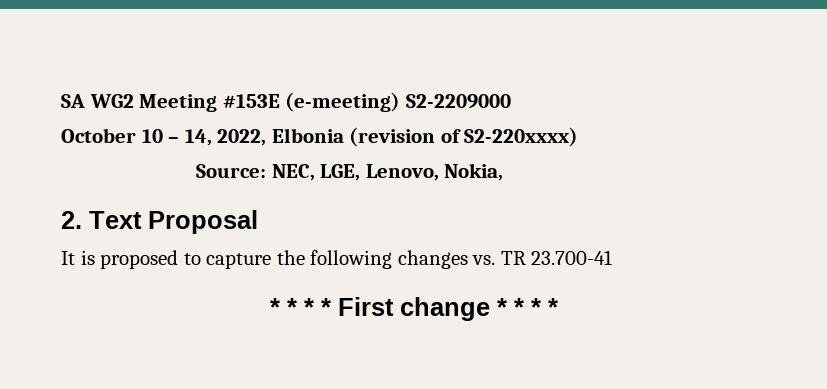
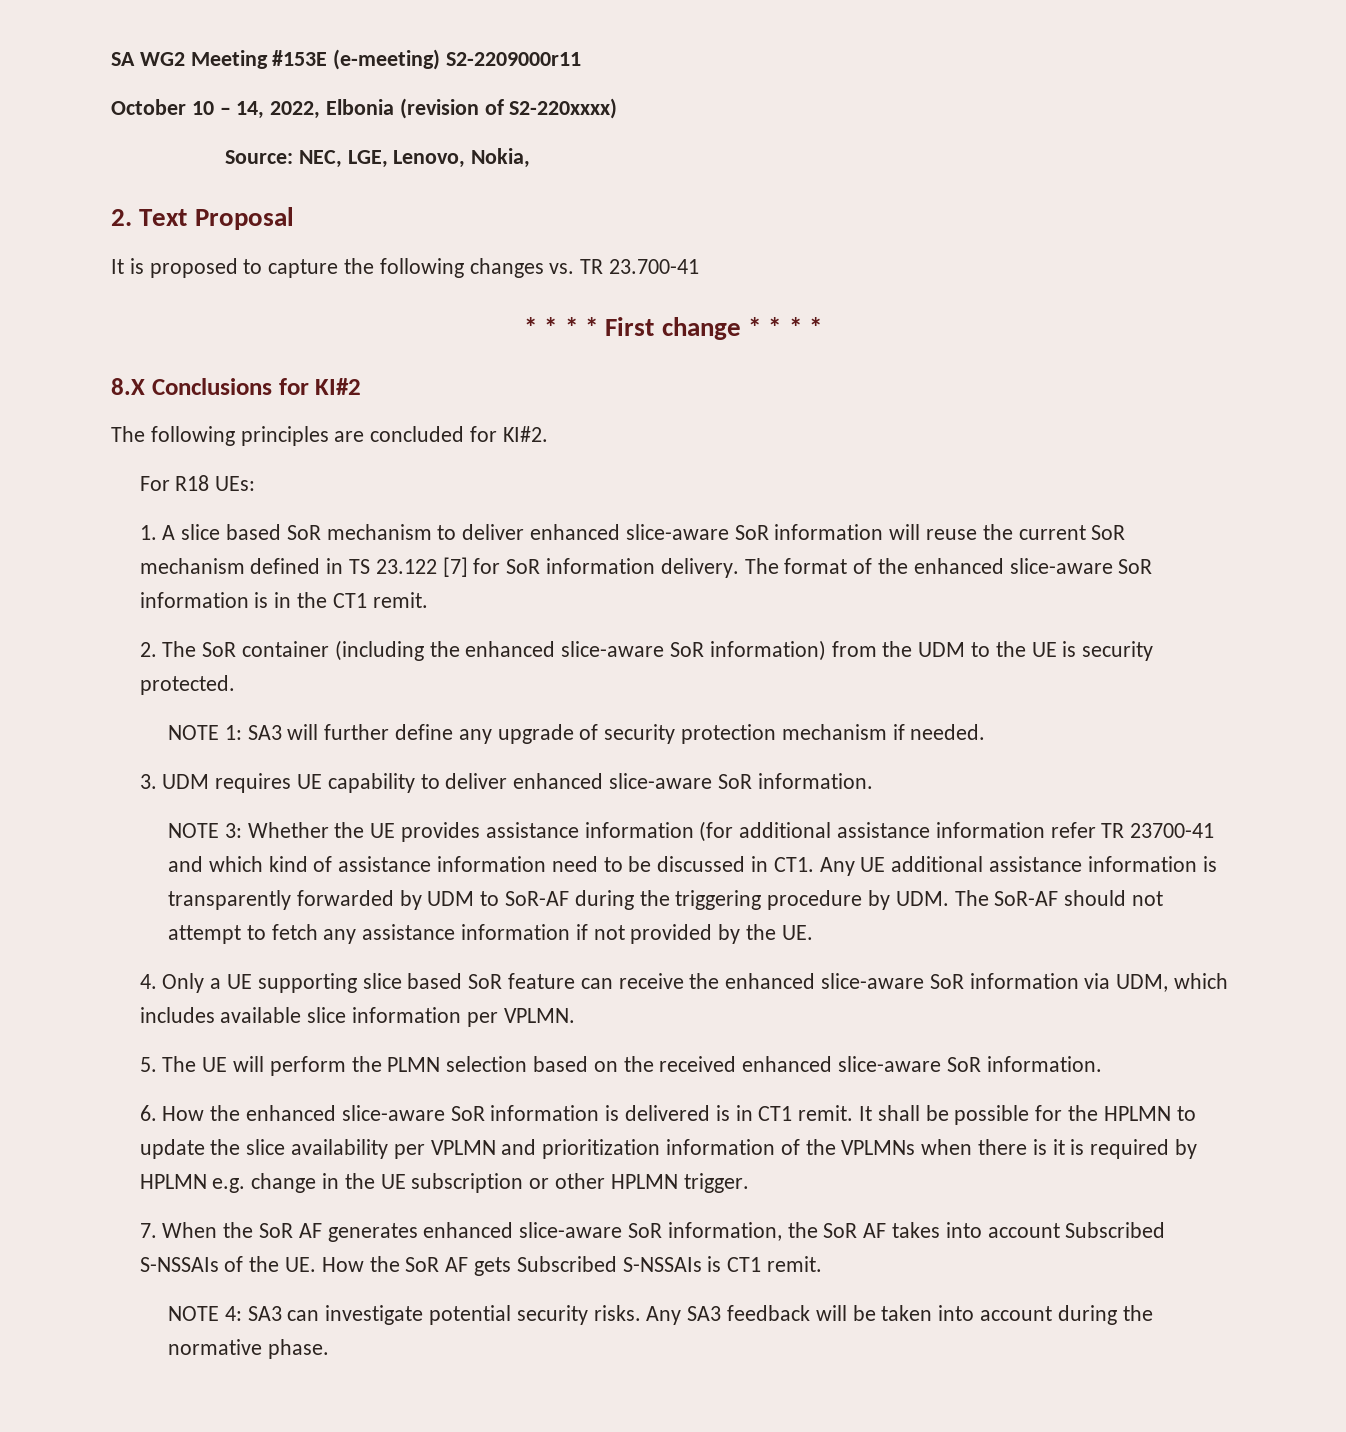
[405,94,511,109] S2-2209000 -> [446,52,582,66] S2-2209000r11
(558, 307) none -> [111,378,362,395] [111,426,548,446] [139,475,256,491] [139,524,1126,540] [139,557,1153,578] [139,592,428,608] [139,640,1154,661] [139,675,235,695] [168,724,986,744] [139,773,873,793] [168,821,1215,842] [168,856,1217,876] [168,890,1164,910] [168,924,813,944] [139,973,1228,993] [139,1007,575,1027] [139,1056,1102,1076] [139,1105,1196,1125] [139,1139,1197,1159] [139,1173,749,1193] [139,1222,1166,1242] [139,1256,822,1276] [168,1305,1153,1325] [168,1339,329,1359] // 8.X Conclusions for KI#2 // The following principles are concluded for KI#2. // For R18 UEs: // 1. A slice based SoR mechanism to deliver enhanced slice-aware SoR information will reuse the current SoR mechanism defined in TS 23.122 [7] for SoR information delivery. The format of the enhanced slice-aware SoR information is in the CT1 remit. // 2. The SoR container (including the enhanced slice-aware SoR information) from the UDM to the UE is security protected. // NOTE 1: SA3 will further define any upgrade of security protection mechanism if needed. // 3. UDM requires UE capability to deliver enhanced slice-aware SoR information. // NOTE 3: Whether the UE provides assistance information (for additional assistance information refer TR 23700-41 and which kind of assistance information need to be discussed in CT1. Any UE additional assistance information is transparently forwarded by UDM to SoR-AF during the triggering procedure by UDM. The SoR-AF should not attempt to fetch any assistance information if not provided by the UE. // 4. Only a UE supporting slice based SoR feature can receive the enhanced slice-aware SoR information via UDM, which includes available slice information per VPLMN. // 5. The UE will perform the PLMN selection based on the received enhanced slice-aware SoR information. // 6. How the enhanced slice-aware SoR information is delivered is in CT1 remit. It shall be possible for the HPLMN to update the slice availability per VPLMN and prioritization information of the VPLMNs when there is it is required by HPLMN e.g. change in the UE subscription or other HPLMN trigger. // 7. When the SoR AF generates enhanced slice-aware SoR information, the SoR AF takes into account Subscribed S-NSSAIs of the UE. How the SoR AF gets Subscribed S-NSSAIs is CT1 remit. // NOTE 4: SA3 can investigate potential security risks. Any SA3 feedback will be taken into account during the normative phase.

